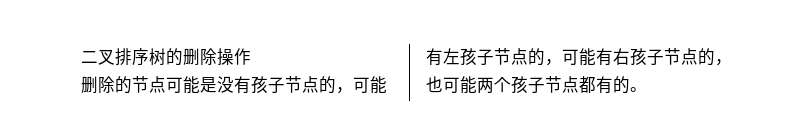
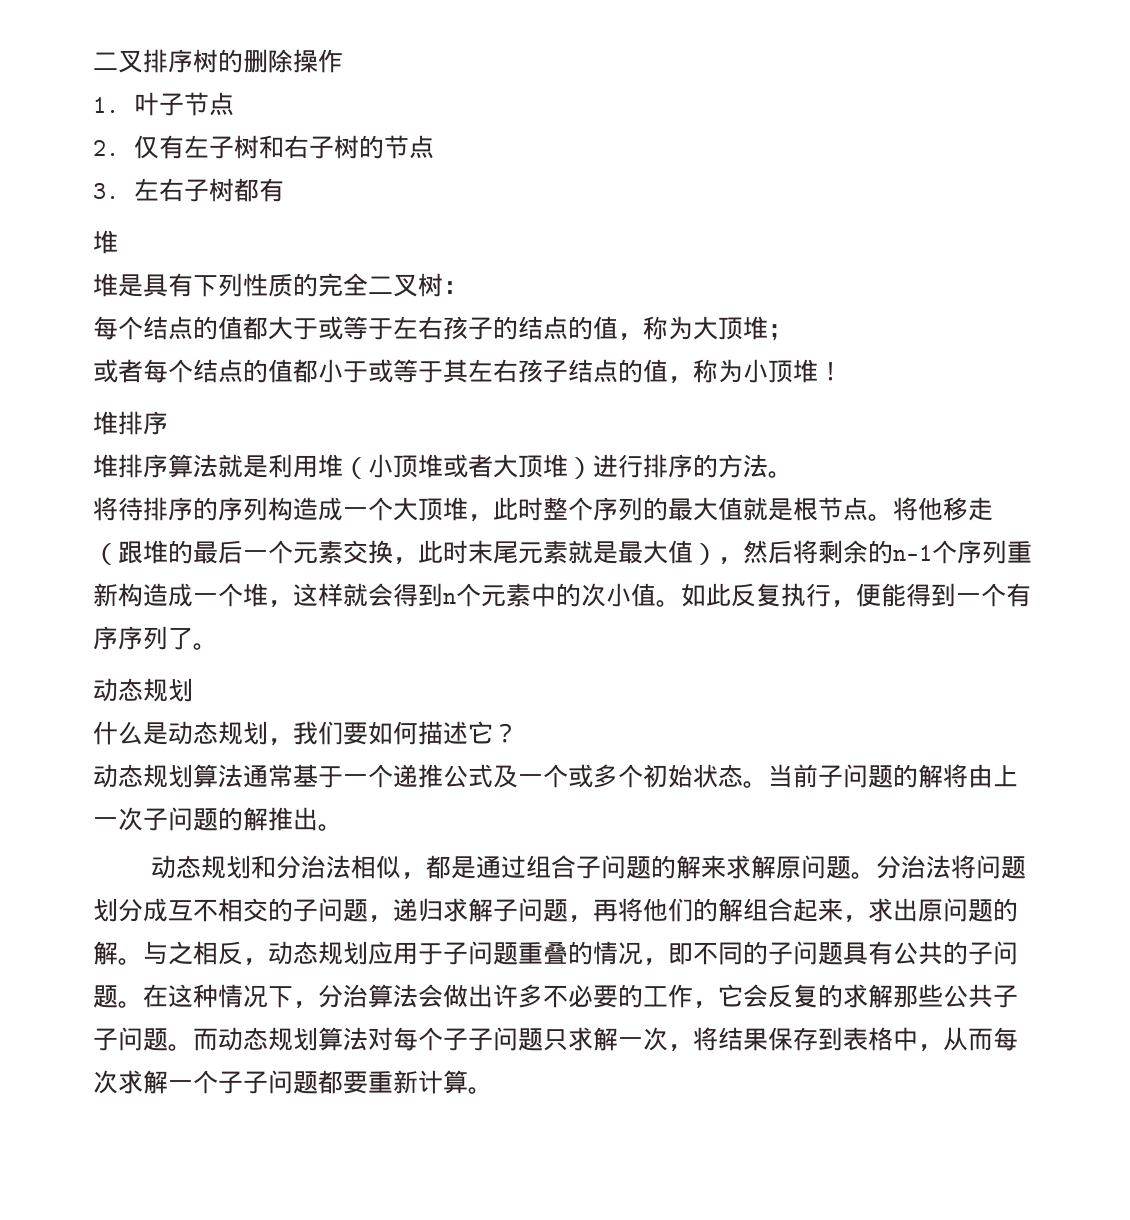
[81,76,387,94] [426,48,732,66] [426,76,630,94] 删除的节点可能是没有孩子节点的，可能有左孩子节点的，可能有右孩子节点的，也可能两个孩子节点都有的 -> [93,92,234,116] [93,135,434,159] [93,178,284,202] [93,230,118,254] [93,273,468,297] [93,316,793,341] [93,359,843,384] [93,411,168,435] [93,454,793,479] [93,497,993,522] [93,540,1032,565] [93,583,1031,608] [93,626,218,650] [93,678,193,702] [93,721,518,746] [93,764,1018,788] [93,807,343,831] [150,855,1026,880] [93,898,1018,923] [93,941,1018,966] [93,984,1018,1009] [93,1027,1018,1052] [93,1070,468,1094] 1.叶子节点 // 2.仅有左子树和右子树的节点 // 3.左右子树都有 // 堆 // 堆是具有下列性质的完全二叉树： // 每个结点的值都大于或等于左右孩子的结点的值，称为大顶堆； // 或者每个结点的值都小于或等于其左右孩子结点的值，称为小顶堆！ // 堆排序 // 堆排序算法就是利用堆（小顶堆或者大顶堆）进行排序的方法。 // 将待排序的序列构造成一个大顶堆，此时整个序列的最大值就是根节点。将他移走（跟堆的最后一个元素交换，此时末尾元素就是最大值），然后将剩余的n-1个序列重新构造成一个堆，这样就会得到n个元素中的次小值。如此反复执行，便能得到一个有序序列了。 // 动态规划 // 什么是动态规划，我们要如何描述它？ // 动态规划算法通常基于一个递推公式及一个或多个初始状态。当前子问题的解将由上一次子问题的解推出。 // 动态规划和分治法相似，都是通过组合子问题的解来求解原问题。分治法将问题划分成互不相交的子问题，递归求解子问题，再将他们的解组合起来，求出原问题的解。与之相反，动态规划应用于子问题重叠的情况，即不同的子问题具有公共的子问题。在这种情况下，分治算法会做出许多不必要的工作，它会反复的求解那些公共子子问题。而动态规划算法对每个子子问题只求解一次，将结果保存到表格中，从而每次求解一个子子问题都要重新计算

